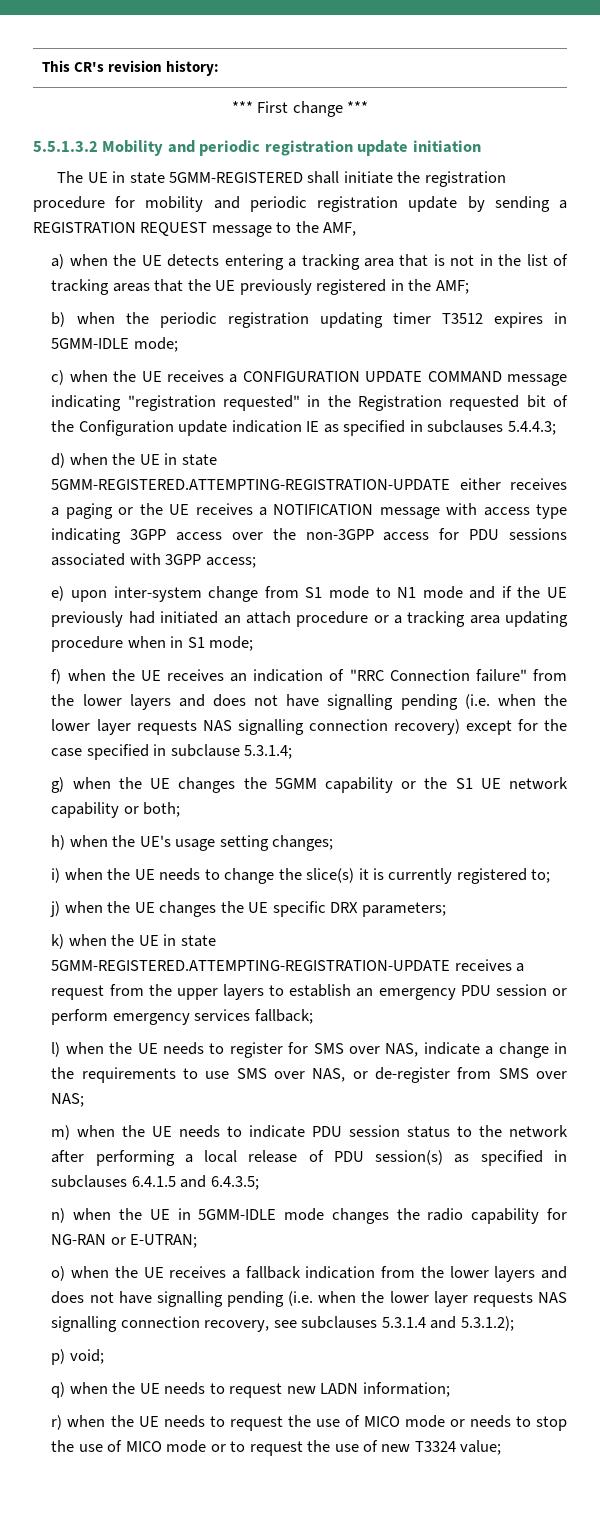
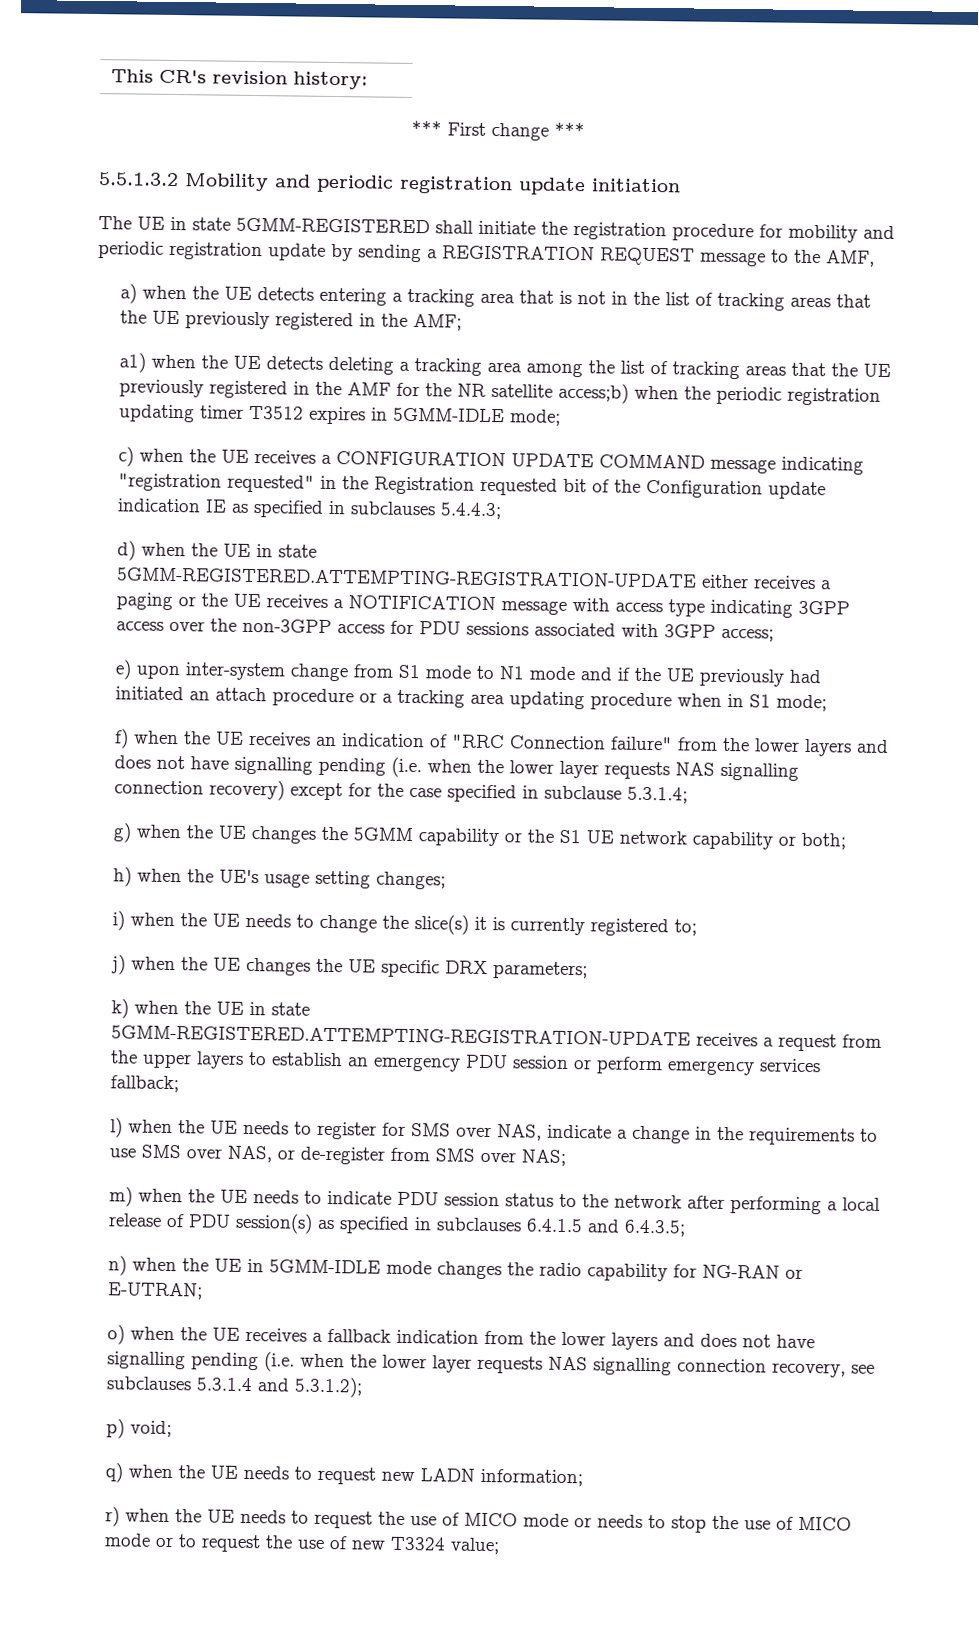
[51,312,66,327] b) -> [119,352,892,380] [119,379,630,404] a1) when the UE detects deleting a tracking area among the list of tracking areas that the UE previously registered in the AMF for the NR satellite access;b)

